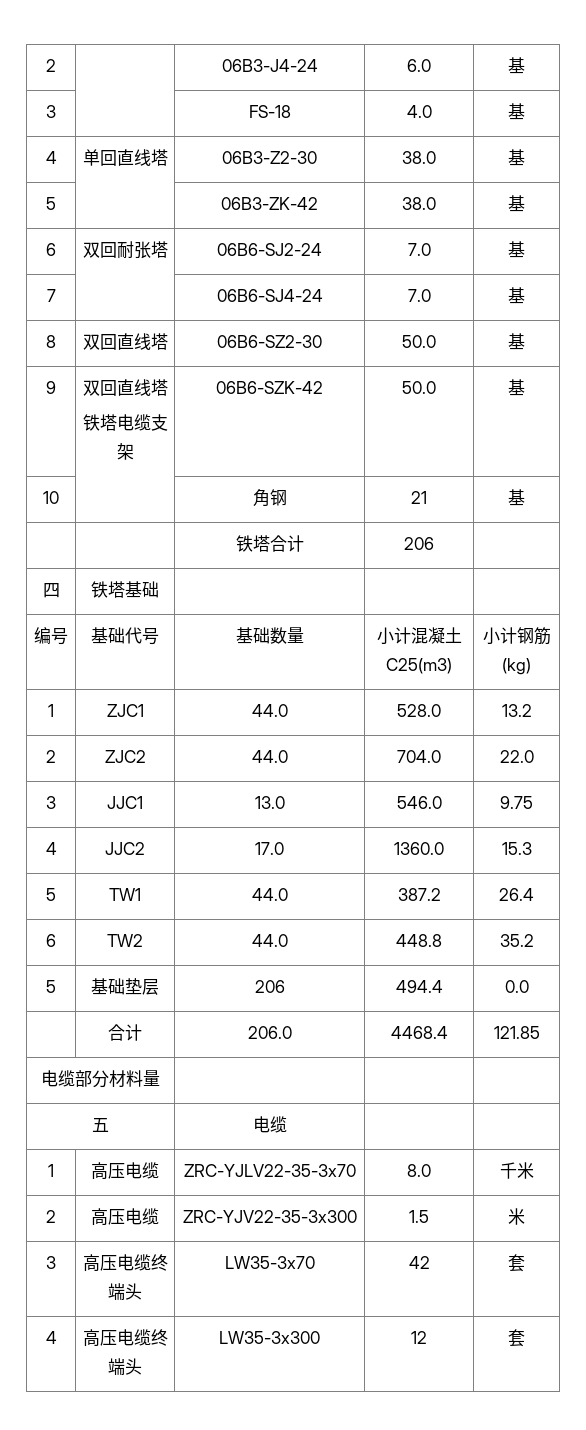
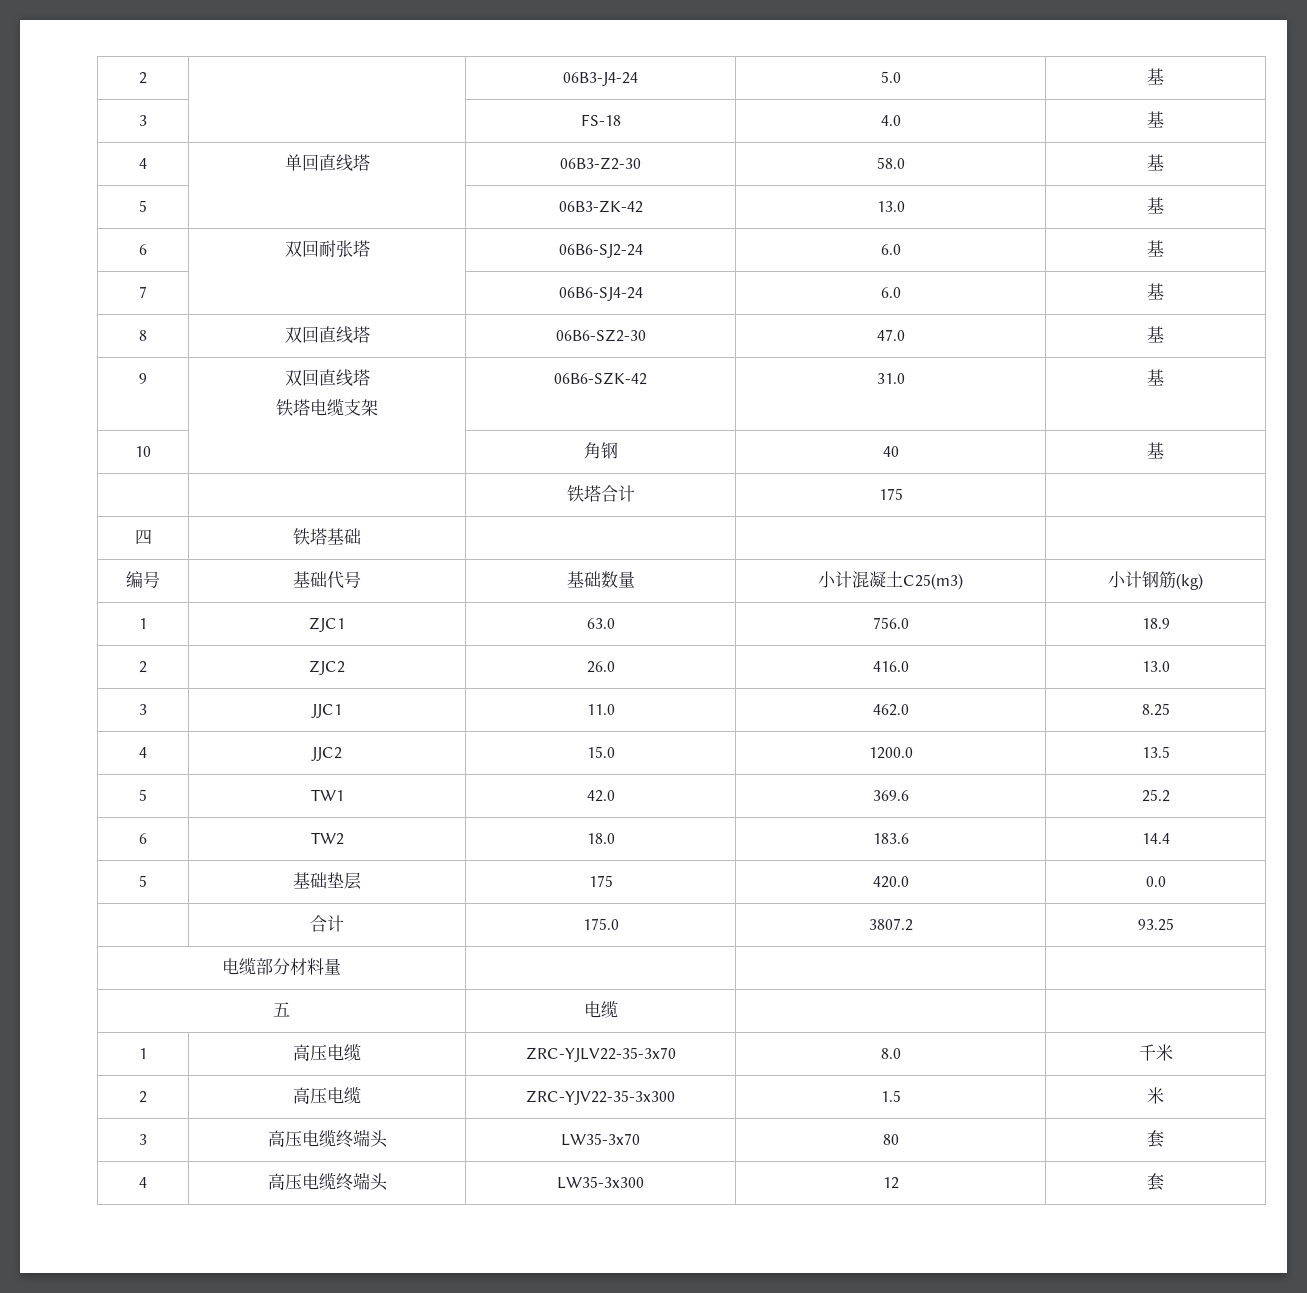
[407,59,431,72] 6.0 -> [880,71,901,83] 5.0
[402,151,436,164] 38.0 -> [876,157,905,169] 58.0
[402,197,436,210] 38.0 -> [876,201,905,212] 13.0
[407,243,431,256] 7.0 -> [880,244,901,255] 6.0
[407,289,431,302] 7.0 -> [880,287,901,298] 6.0
[402,335,436,348] 50.0 -> [876,329,905,341] 47.0
[402,381,436,394] 50.0 -> [876,373,905,384] 31.0
[411,491,427,504] 21 -> [882,446,899,457] 40
[404,537,434,550] 206 -> [878,488,903,500] 175
[251,704,288,717] [397,704,441,717] [501,704,532,717] 44.0 | 528.0 | 13.2 -> [586,618,615,629] [872,617,909,629] [1141,618,1170,629] 63.0 | 756.0 | 18.9
[251,750,288,763] [397,750,441,763] [499,750,534,763] 44.0 | 704.0 | 22.0 -> [586,661,615,673] [872,661,909,672] [1141,661,1170,672] 26.0 | 416.0 | 13.0
[254,796,285,809] [396,796,442,809] [500,796,533,809] 13.0 | 546.0 | 9.75 -> [586,704,615,715] [872,704,909,716] [1141,703,1170,716] 11.0 | 462.0 | 8.25
[255,842,284,855] [394,842,444,855] [501,842,532,855] 17.0 | 1360.0 | 15.3 -> [586,746,615,758] [868,747,913,759] [1141,746,1170,758] 15.0 | 1200.0 | 13.5
[251,888,288,901] [397,888,441,901] [499,888,534,901] 44.0 | 387.2 | 26.4 -> [586,790,615,802] [872,790,909,801] [1141,789,1170,802] 42.0 | 369.6 | 25.2
[251,934,288,947] [396,934,442,947] [499,934,534,947] 44.0 | 448.8 | 35.2 -> [586,833,615,844] [872,833,909,844] [1141,833,1170,844] 18.0 | 183.6 | 14.4
[254,980,285,993] [395,980,443,993] 206 | 494.4 -> [588,875,613,887] [872,876,909,888] 175 | 420.0
[247,1026,292,1039] [390,1026,448,1039] [493,1026,540,1039] 206.0 | 4468.4 | 121.85 -> [582,918,619,930] [868,918,913,931] [1137,918,1174,931] 175.0 | 3807.2 | 93.25
[408,1256,430,1269] 42 -> [882,1134,899,1145] 80

